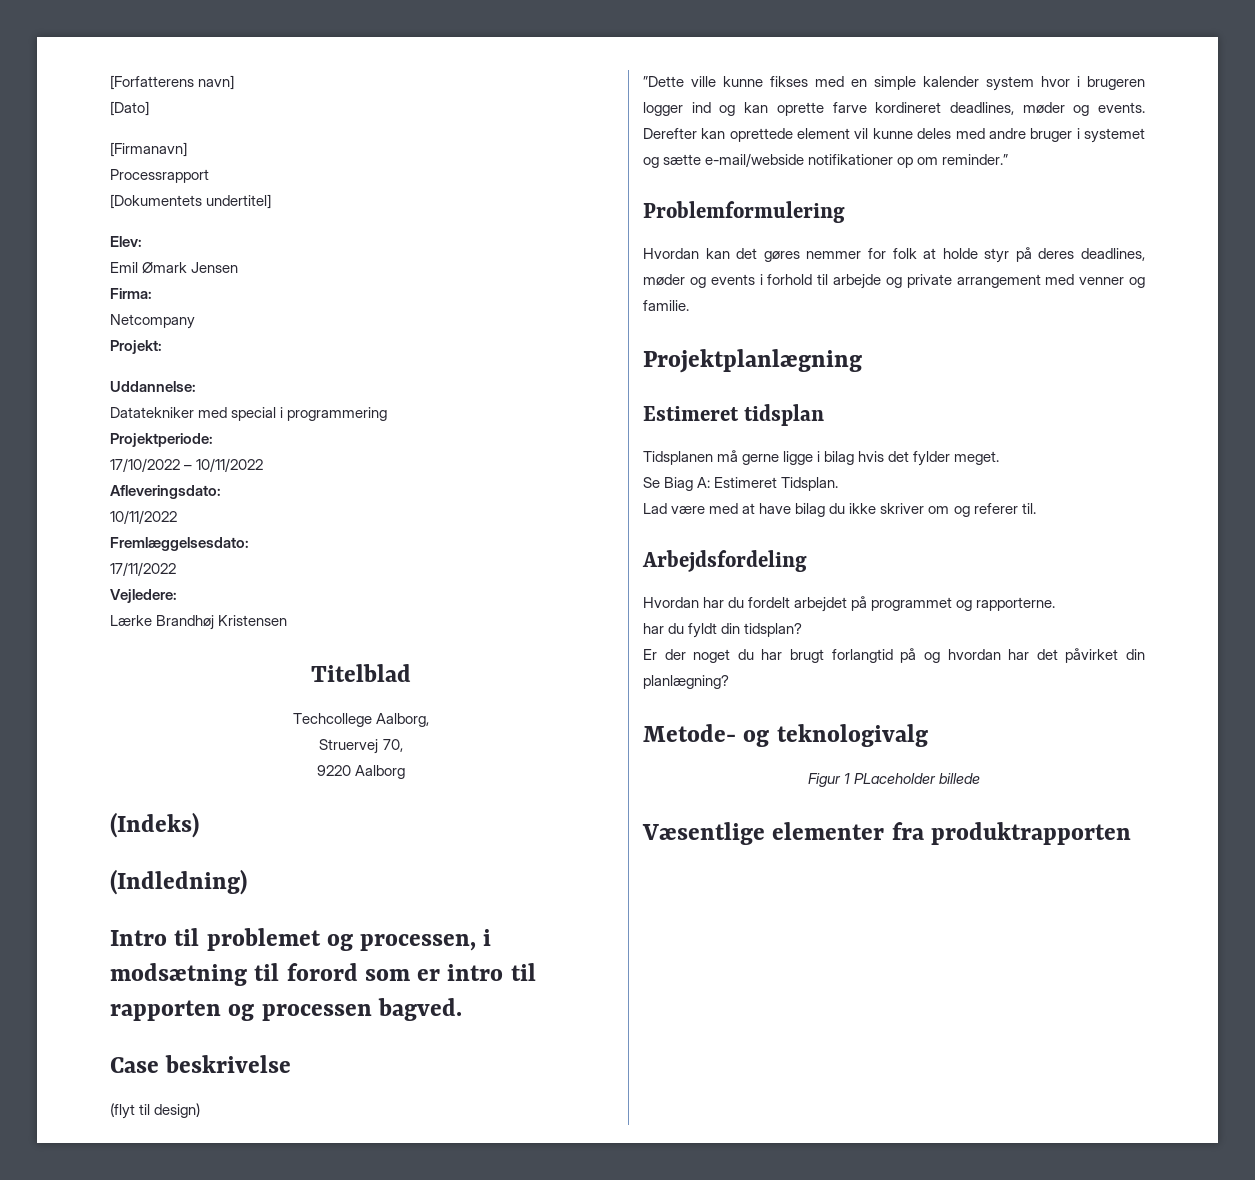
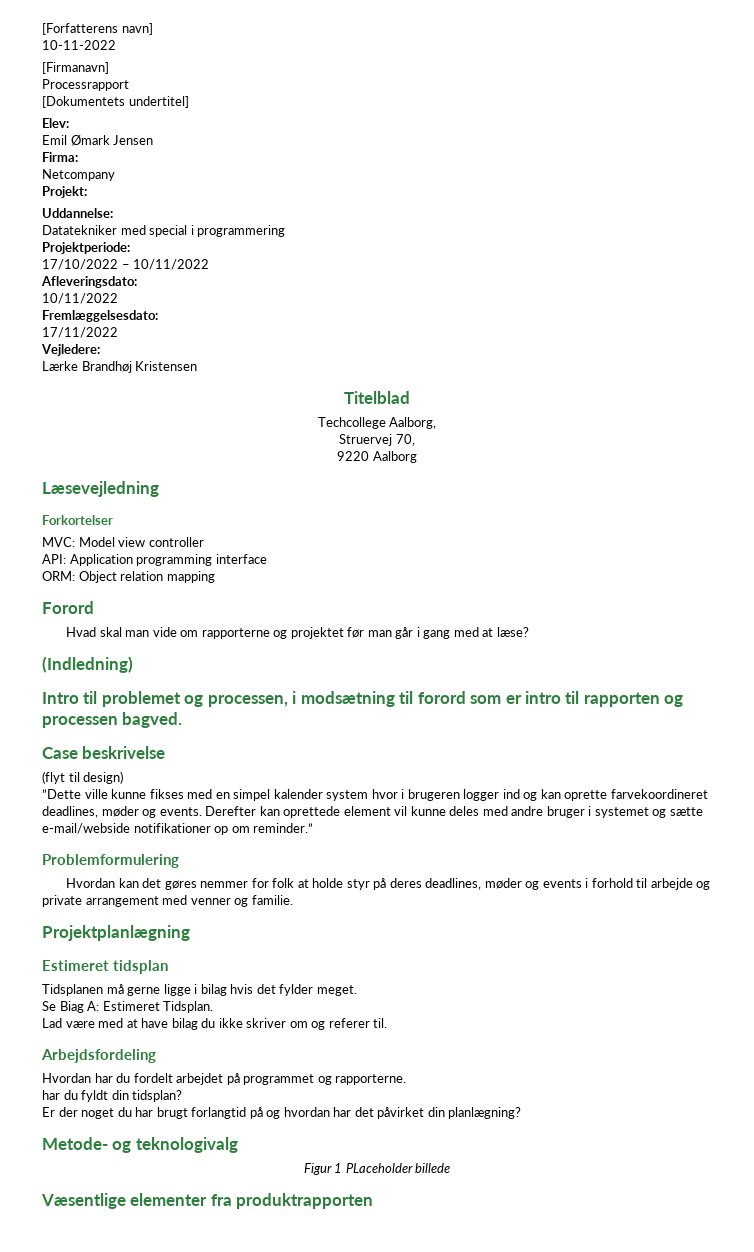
[110,101,149,116] [Dato] -> [42,40,116,50] 10-11-2022
[110,812,199,838] (Indeks) -> [42,481,159,497] [42,515,113,525] [42,537,204,547] [42,554,267,566] [42,571,215,583] [42,601,94,614] [66,627,529,639] Læsevejledning // Forkortelser // MVC: Model view controller // API: Application programming interface // ORM: Object relation mapping // Forord // Hvad skal man vide om rapporterne og projektet før man går i gang med at læse?
[874,76,916,90] simple -> [233,789,271,801] simpel
[832,102,942,113] farve kordineret -> [610,789,708,799] farvekoordineret

